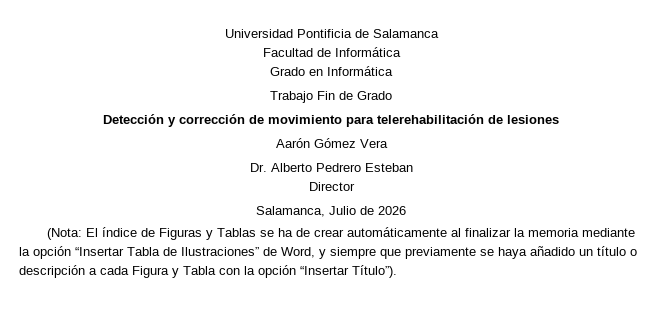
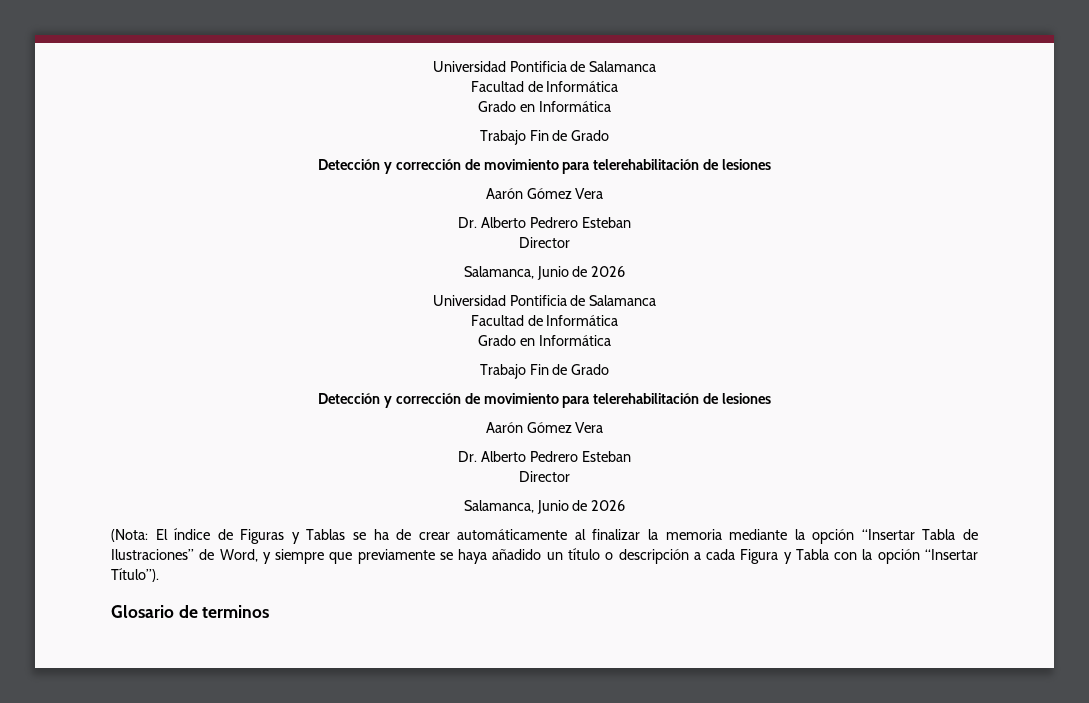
[329,206,356,215] Julio -> [536,266,626,280] [432,295,657,306] [470,315,619,326] [478,335,611,346] [479,364,610,379] [317,393,772,408] [485,422,604,433] [458,451,631,462] [519,471,570,482] [463,500,569,514] Junio de 2026 // Universidad Pontificia de Salamanca // Facultad de Informática // Grado en Informática // Trabajo Fin de Grado // Detección y corrección de movimiento para telerehabilitación de lesiones // Aarón Gómez Vera // Dr. Alberto Pedrero Esteban // Director // Salamanca, Junio
(397, 271) none -> [111,605,270,618] // Glosario de terminos

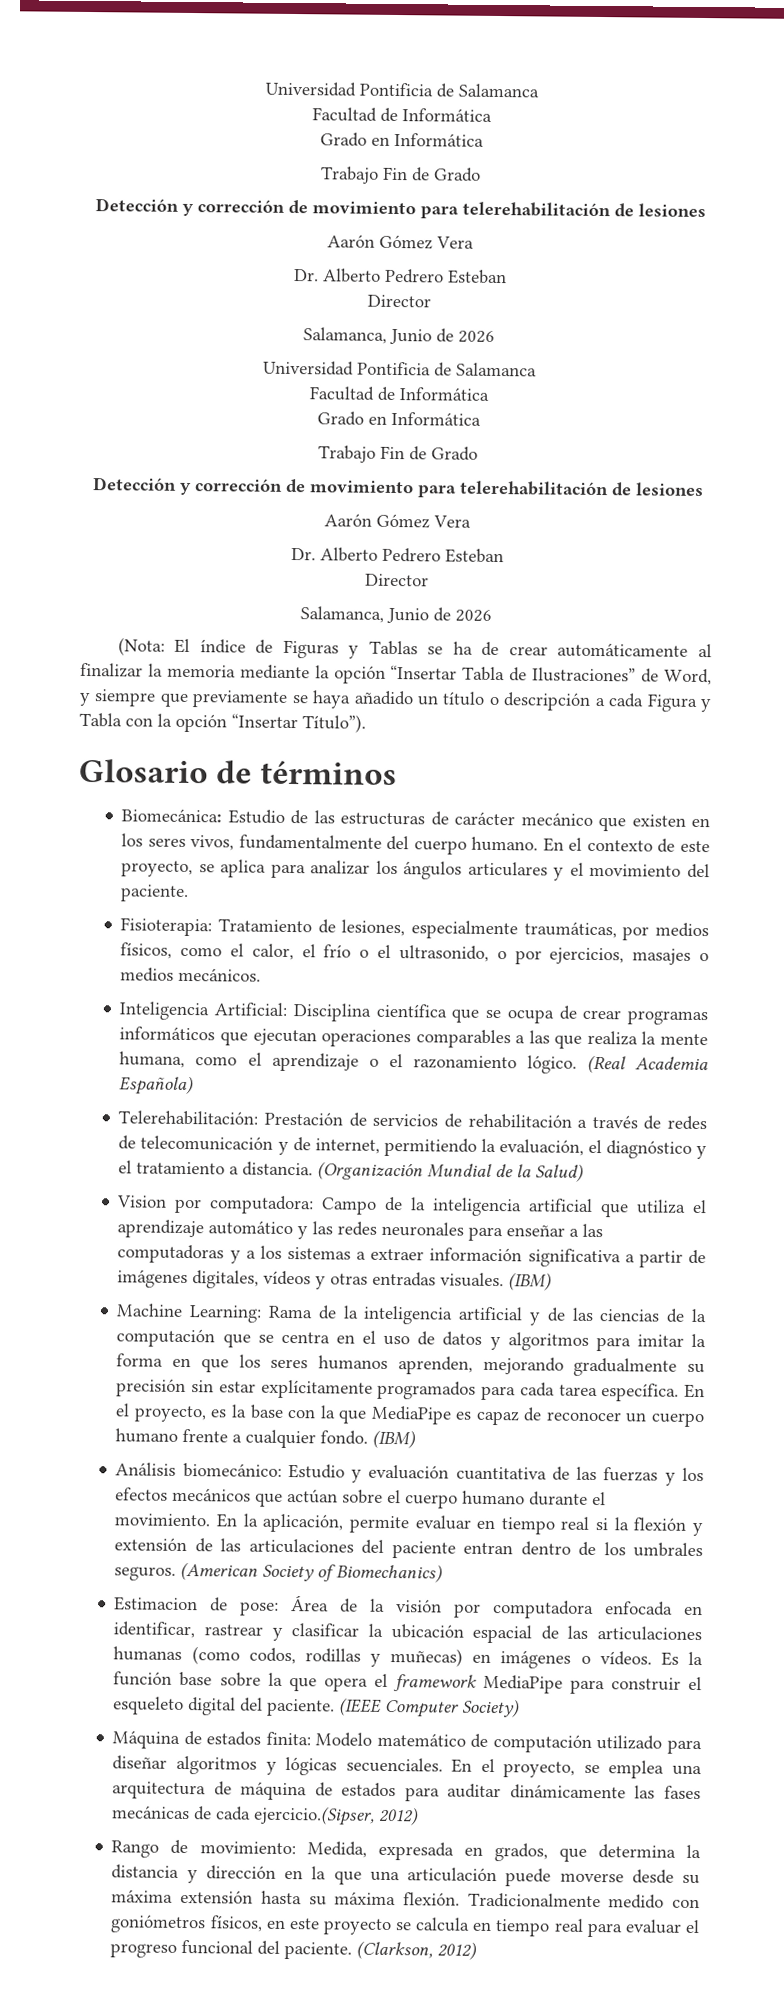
[202,605,270,618] terminos -> [260,760,398,786] [121,808,711,832] [121,833,710,855] [121,859,710,881] [120,884,190,903] [120,917,709,941] [120,942,709,965] [120,967,262,982] [119,1001,708,1026] [119,1026,708,1049] [119,1051,710,1074] [119,1075,195,1096] [118,1110,707,1131] [118,1135,707,1160] [118,1160,585,1182] [116,1195,707,1218] [117,1219,604,1242] [117,1244,706,1268] [117,1269,553,1291] [116,1303,708,1326] [116,1328,707,1352] [116,1353,705,1377] [116,1378,705,1402] [115,1403,705,1428] [115,1428,417,1449] [115,1462,704,1486] [115,1487,607,1509] [114,1513,704,1537] [114,1537,703,1559] [114,1561,444,1583] [114,1595,703,1620] [113,1621,702,1644] [113,1646,703,1669] [113,1671,702,1695] [113,1696,521,1718] [112,1730,703,1755] [112,1755,702,1779] [112,1781,702,1802] [112,1805,420,1826] [111,1839,702,1862] [111,1864,701,1887] [111,1889,700,1909] [110,1914,700,1938] [110,1939,478,1960] términos // Biomecánica: Estudio de las estructuras de carácter mecánico que existen en los seres vivos, fundamentalmente del cuerpo humano. En el contexto de este proyecto, se aplica para analizar los ángulos articulares y el movimiento del paciente. // Fisioterapia: Tratamiento de lesiones, especialmente traumáticas, por medios físicos, como el calor, el frío o el ultrasonido, o por ejercicios, masajes o medios mecánicos. // Inteligencia Artificial: Disciplina científica que se ocupa de crear programas informáticos que ejecutan operaciones comparables a las que realiza la mente humana, como el aprendizaje o el razonamiento lógico. (Real Academia Española) // Telerehabilitación: Prestación de servicios de rehabilitación a través de redes de telecomunicación y de internet, permitiendo la evaluación, el diagnóstico y el tratamiento a distancia. (Organización Mundial de la Salud) // Vision por computadora: Campo de la inteligencia artificial que utiliza el aprendizaje automático y las redes neuronales para enseñar a las computadoras y a los sistemas a extraer información significativa a partir de imágenes digitales, vídeos y otras entradas visuales. (IBM) // Machine Learning: Rama de la inteligencia artificial y de las ciencias de la computación que se centra en el uso de datos y algoritmos para imitar la forma en que los seres humanos aprenden, mejorando gradualmente su precisión sin estar explícitamente programados para cada tarea específica. En el proyecto, es la base con la que MediaPipe es capaz de reconocer un cuerpo humano frente a cualquier fondo. (IBM) // Análisis biomecánico: Estudio y evaluación cuantitativa de las fuerzas y los efectos mecánicos que actúan sobre el cuerpo humano durante el movimiento. En la aplicación, permite evaluar en tiempo real si la flexión y extensión de las articulaciones del paciente entran dentro de los umbrales seguros. (American Society of Biomechanics) // Estimacion de pose: Área de la visión por computadora enfocada en identificar, rastrear y clasificar la ubicación espacial de las articulaciones humanas (como codos, rodillas y muñecas) en imágenes o vídeos. Es la función base sobre la que opera el framework MediaPipe para construir el esqueleto digital del paciente. (IEEE Computer Society) // Máquina de estados finita: Modelo matemático de computación utilizado para diseñar algoritmos y lógicas secuenciales. En el proyecto, se emplea una arquitectura de máquina de estados para auditar dinámicamente las fases mecánicas de cada ejercicio.(Sipser, 2012) // Rango de movimiento: Medida, expresada en grados, que determina la distancia y dirección en la que una articulación puede moverse desde su máxima extensión hasta su máxima flexión. Tradicionalmente medido con goniómetros físicos, en este proyecto se calcula en tiempo real para evaluar el progreso funcional del paciente. (Clarkson, 2012)

